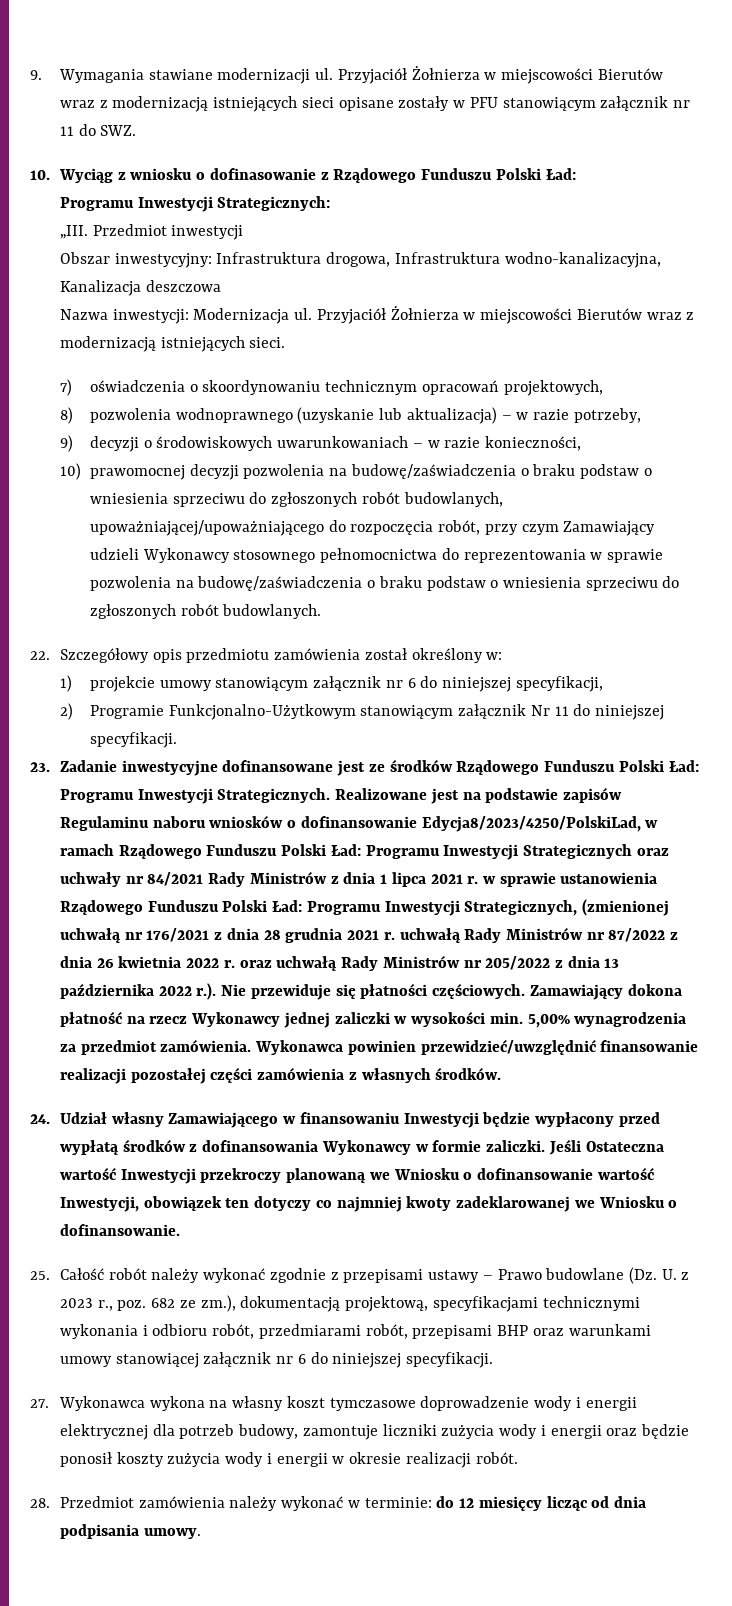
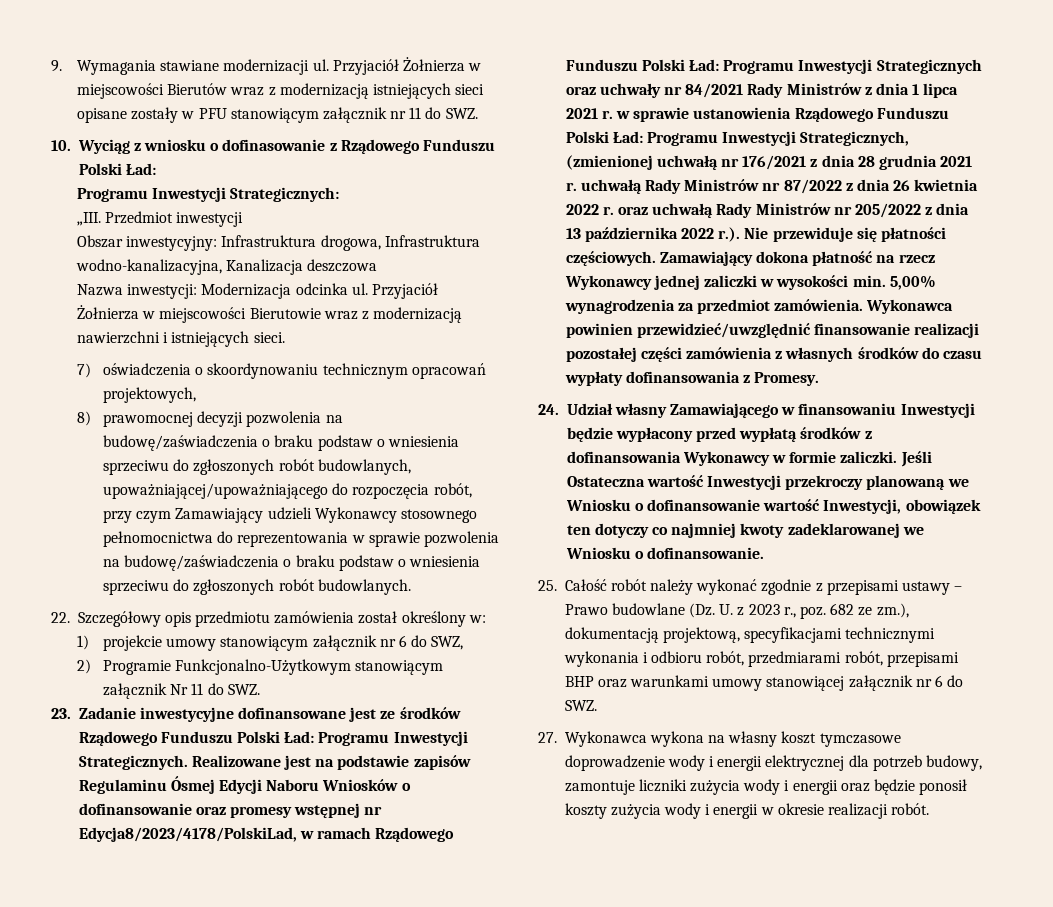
[294,306,695,324] [59,336,156,352] ul. Przyjaciół Żołnierza w miejscowości Bierutów wraz z modernizacją -> [295,283,438,299] [77,305,463,323] [77,331,169,344] odcinka ul. Przyjaciół Żołnierza w miejscowości Bierutowie wraz z modernizacją nawierzchni i
[89,407,641,424] [59,435,582,452] [59,463,81,480] pozwolenia wodnoprawnego (uzyskanie lub aktualizacja) – w razie potrzeby, // 9) decyzji o środowiskowych uwarunkowaniach – w razie konieczności, // 10) -> (92, 418) none
[442,676,603,692] niniejszej specyfikacji, -> [431,636,464,650] SWZ,
[595,705,665,720] [89,732,177,748] niniejszej specyfikacji. -> [227,684,260,695] SWZ.
[152,815,641,832] naboru wniosków o dofinansowanie Edycja8/2023/4250/PolskiLad, -> [170,776,411,794] [78,803,383,818] [78,827,297,842] Ósmej Edycji Naboru Wniosków o dofinansowanie oraz promesy wstępnej nr Edycja8/2023/4178/PolskiLad,
[435,1067,502,1080] środków. -> [857,347,983,359] [564,371,820,386] środków do czasu wypłaty dofinansowania z Promesy.
[332,1352,494,1368] niniejszej specyfikacji. -> [564,700,597,711] SWZ.
[30,1496,646,1511] [59,1524,201,1539] // 28. Przedmiot zamówienia należy wykonać w terminie: do 12 miesięcy licząc od dnia podpisania umowy. -> (930, 809) none

